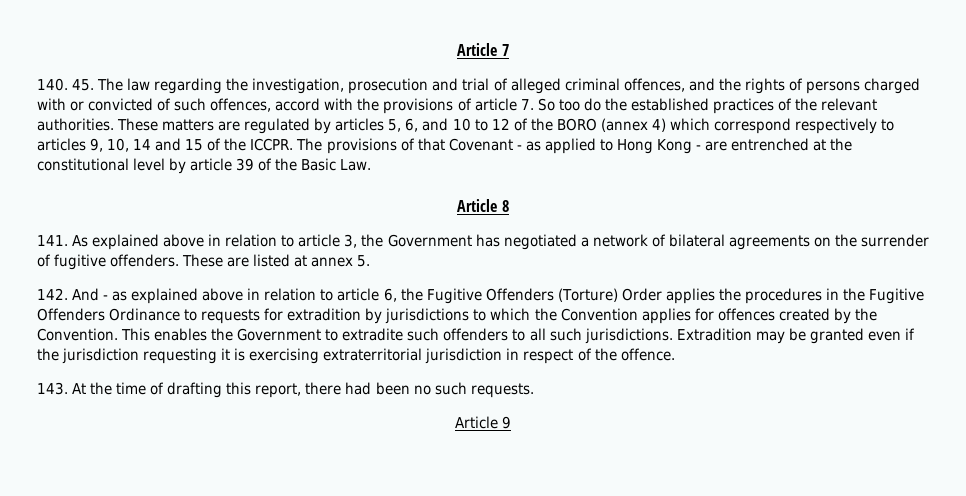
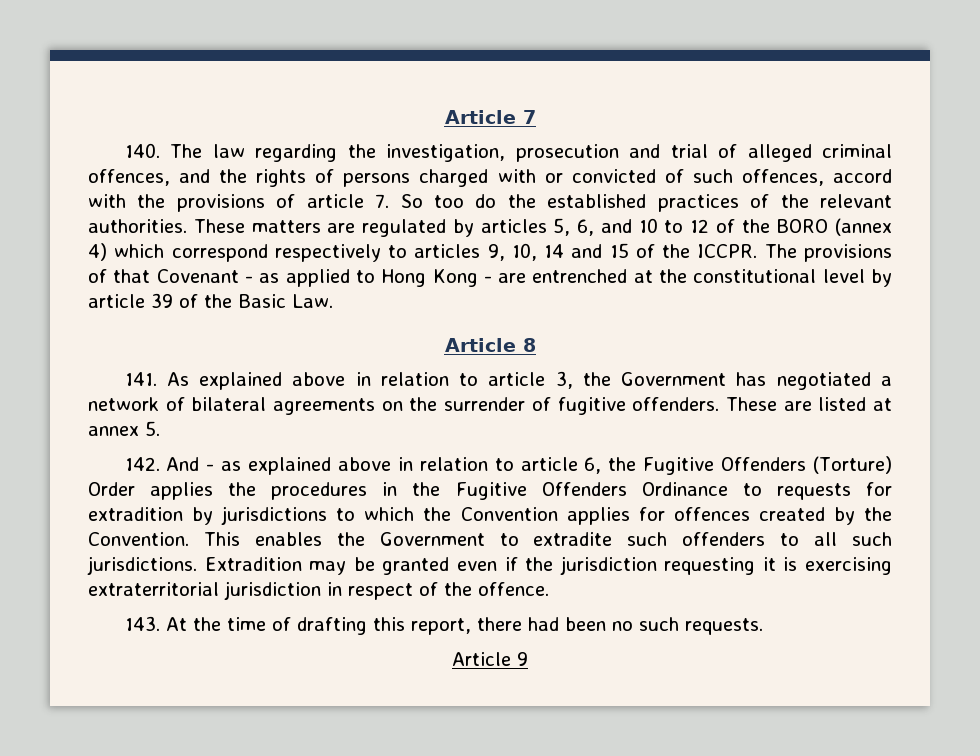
[72,79,95,91] 45. -> (160, 150) none

